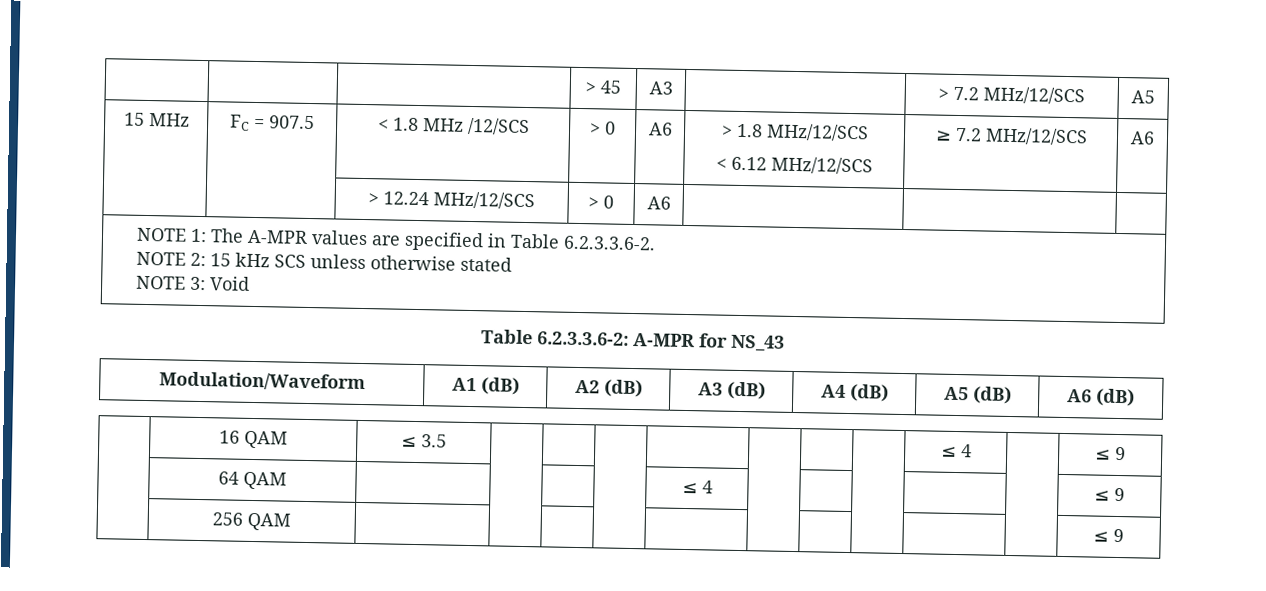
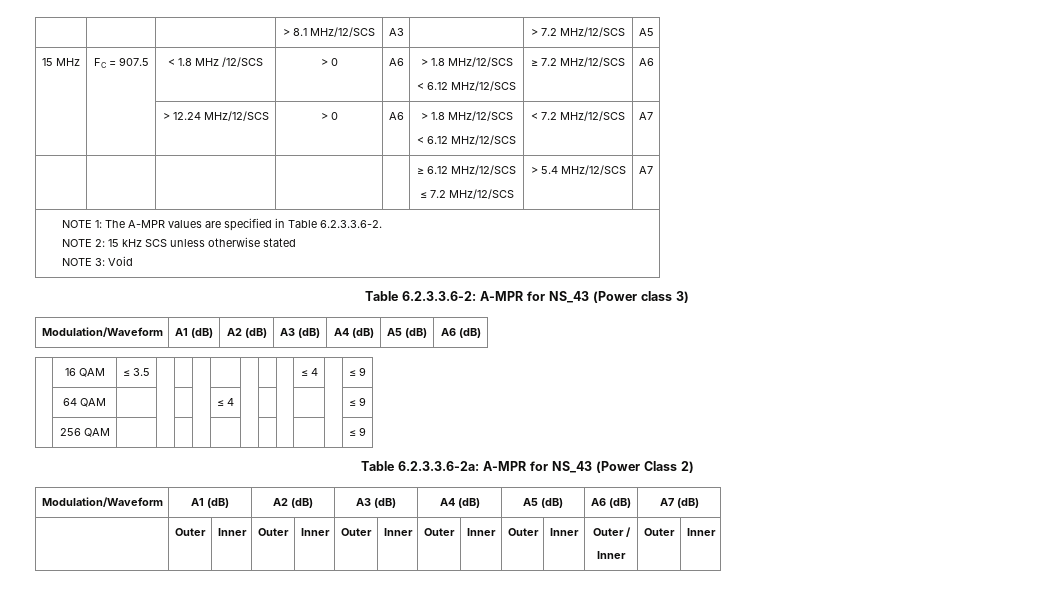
[585,80,621,94] | | | > 45 -> [283,27,375,37] | | | > 8.1 MHz/12/SCS
(671, 203) | | -> [420,111,513,121] [417,135,516,145] [531,111,625,121] [639,112,653,120] [417,165,516,175] [419,189,514,199] [530,165,626,175] [639,166,653,174] > 1.8 MHz/12/SCS // < 6.12 MHz/12/SCS | < 7.2 MHz/12/SCS | A7 // | | | | | ≥ 6.12 MHz/12/SCS // ≤ 7.2 MHz/12/SCS | > 5.4 MHz/12/SCS | A7
(785, 343) none -> [593,291,689,303] (Power class 3)
(1124, 535) none -> [360,461,694,473] [41,497,163,507] [191,498,229,508] [273,498,313,508] [356,498,396,508] [439,498,480,508] [523,498,563,508] [591,498,631,508] [659,498,699,508] [175,528,206,536] [217,528,247,536] [258,528,289,536] [300,528,330,536] [341,528,372,536] [383,528,413,536] [424,528,455,536] [467,528,496,536] [507,528,539,536] [550,528,579,536] [592,527,631,537] [597,551,626,559] [644,528,675,536] [686,528,716,536] // Table 6.2.3.3.6-2a: A-MPR for NS_43 (Power Class 2) // Modulation/Waveform | A1 (dB) | A2 (dB) | A3 (dB) | A4 (dB) | A5 (dB) | A6 (dB) | A7 (dB) // | Outer | Inner | Outer | Inner | Outer | Inner | Outer | Inner | Outer | Inner | Outer / // Inner | Outer | Inner

